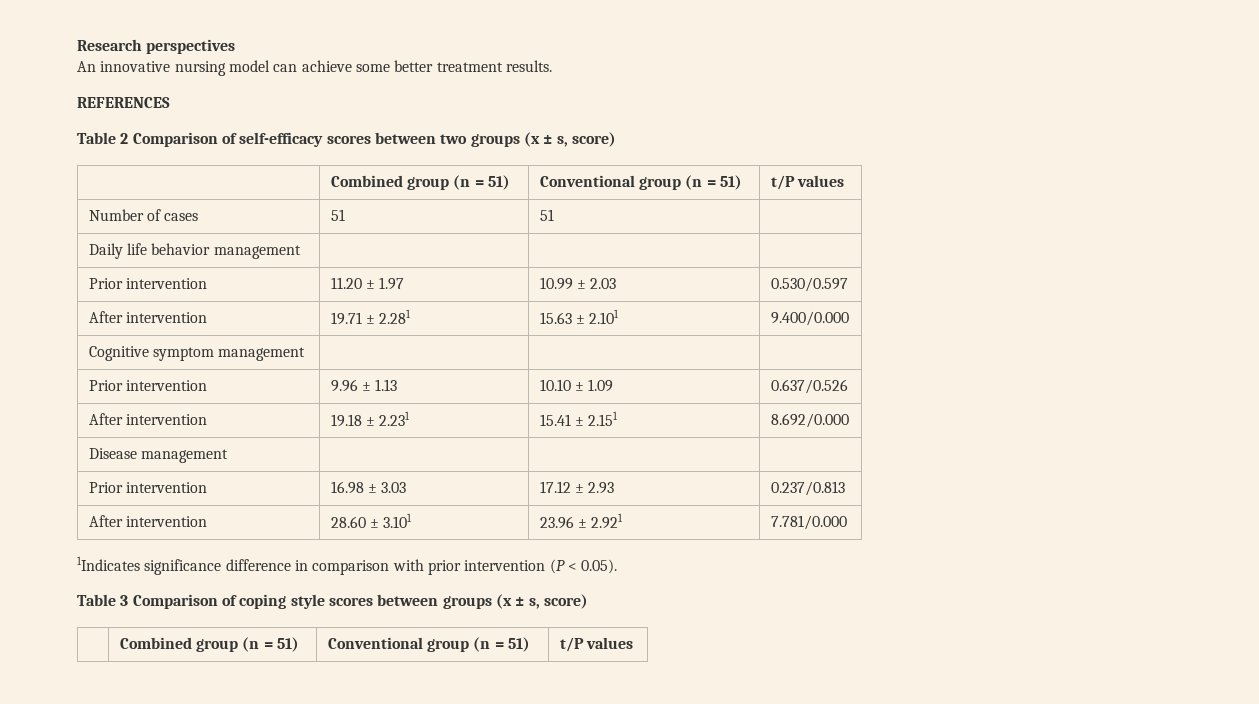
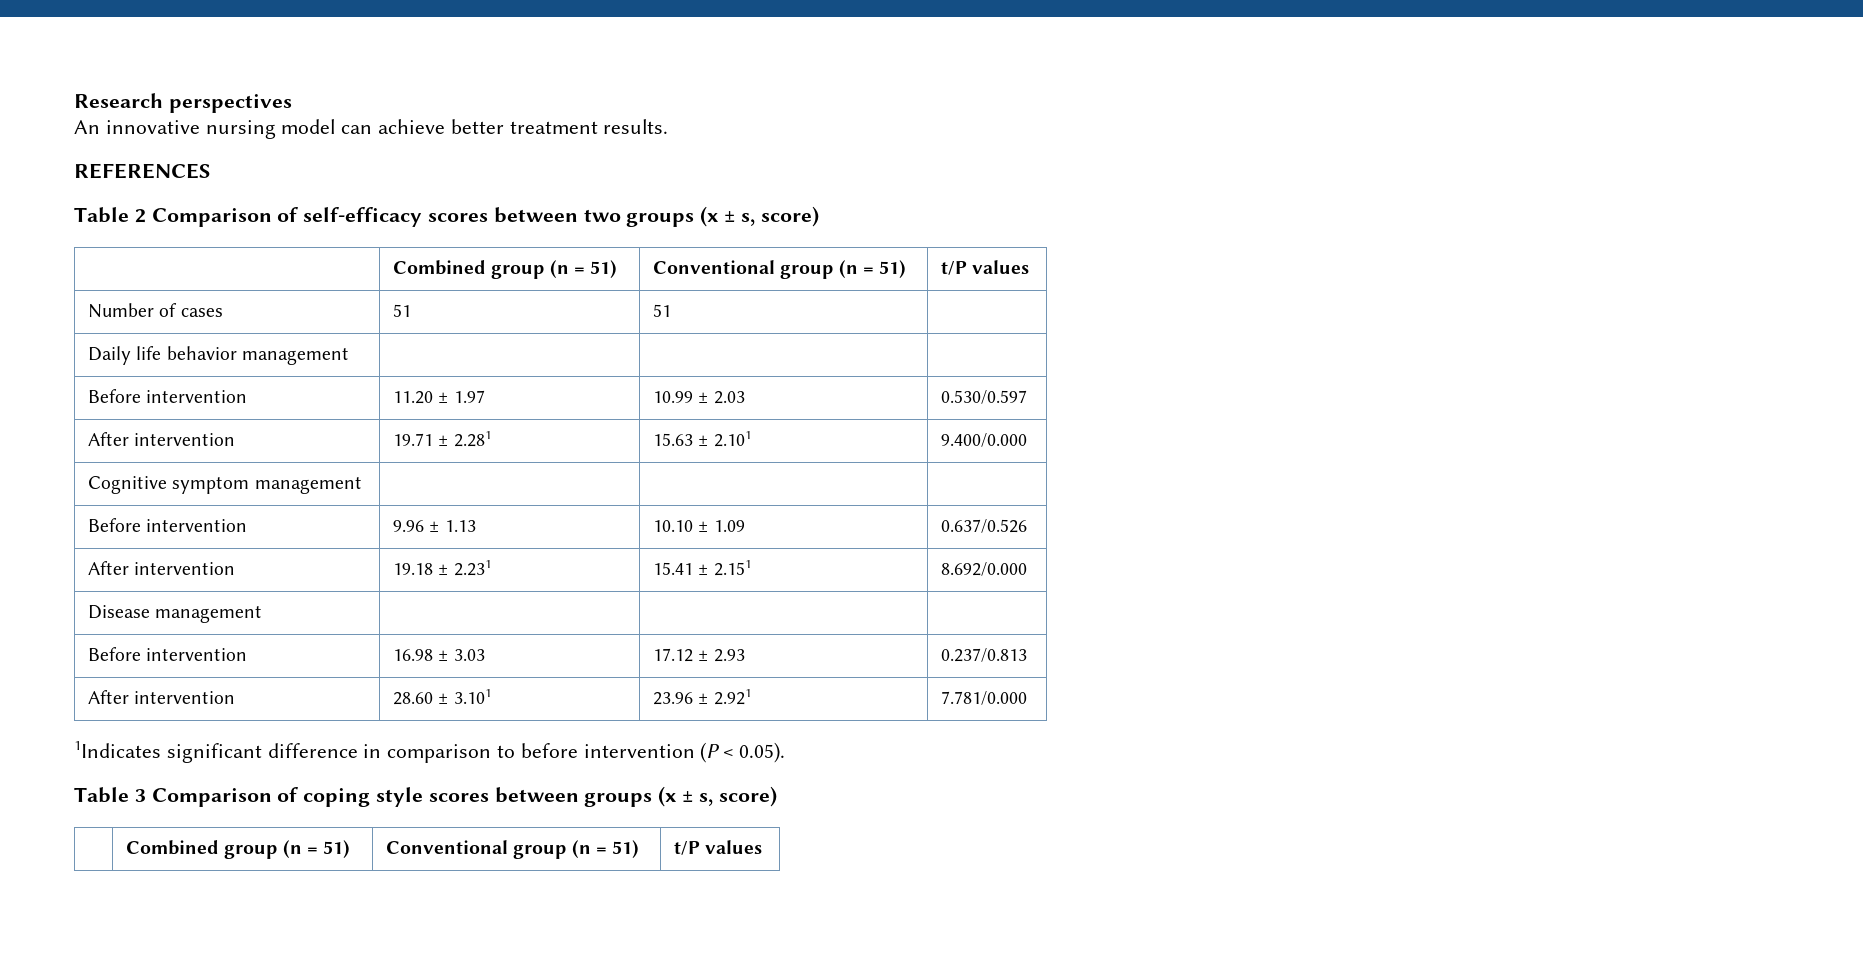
[355,64,390,72] some -> (446, 126) none
[88,278,123,289] Prior -> [88,389,142,403] Before
[88,380,123,391] Prior -> [88,518,142,532] Before
[88,482,123,493] Prior -> [88,647,142,661] Before
[144,559,222,575] significance -> [166,743,262,763] significant
[392,559,461,575] with prior -> [497,743,578,758] to before

